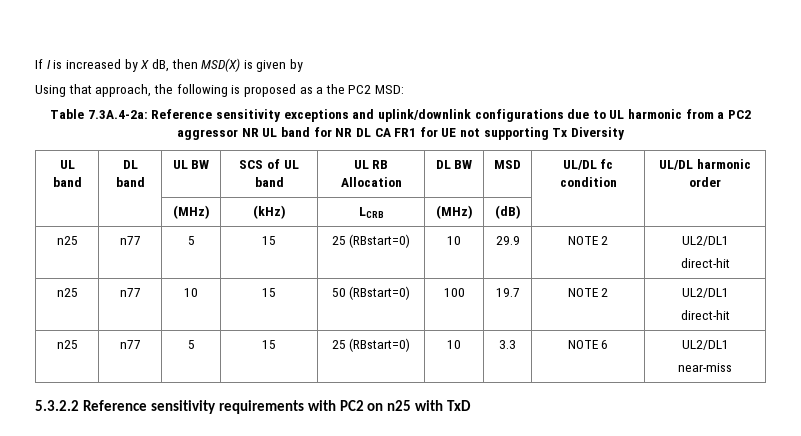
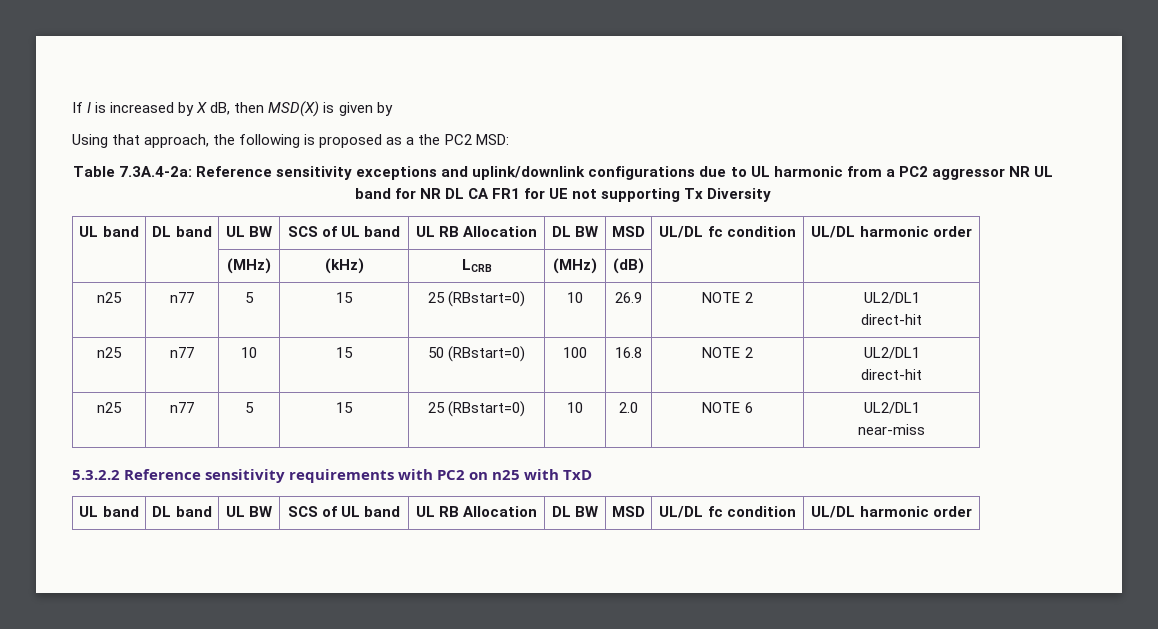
[495,236,520,245] 29.9 -> [615,292,642,303] 26.9
[495,288,520,297] 19.7 -> [615,347,642,358] 16.8
[499,340,516,349] 3.3 -> [619,402,638,413] 2.0
(472, 405) none -> [79,506,139,517] [152,506,212,517] [225,506,273,517] [287,506,401,517] [415,506,538,517] [551,506,599,517] [612,506,645,517] [659,506,796,518] [811,506,972,518] // UL band | DL band | UL BW | SCS of UL band | UL RB Allocation | DL BW | MSD | UL/DL fc condition | UL/DL harmonic order

